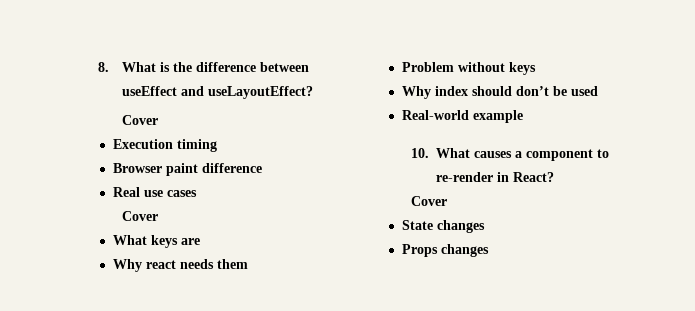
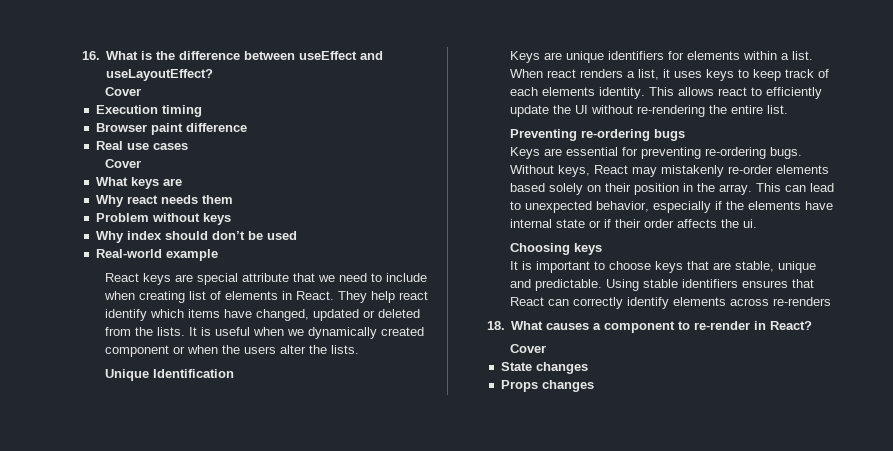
[97,62,109,72] 8. -> [81,51,100,60] 16.
[411,148,430,158] 10. -> [105,273,428,285] [104,291,429,303] [105,309,421,321] [105,327,425,339] [105,345,360,357] [105,369,235,381] [510,51,814,63] [510,69,830,81] [510,87,823,99] [510,105,789,117] [510,129,686,141] [510,147,803,159] [510,165,830,177] [510,183,835,195] [510,201,834,213] [510,219,758,228] [510,243,603,255] [510,261,817,273] [510,279,815,291] [510,297,832,309] [486,321,505,330] React keys are special attribute that we need to include when creating list of elements in React. They help react identify which items have changed, updated or deleted from the lists. It is useful when we dynamically created component or when the users alter the lists. // Unique Identification // Keys are unique identifiers for elements within a list. When react renders a list, it uses keys to keep track of each elements identity. This allows react to efficiently update the UI without re-rendering the entire list. // Preventing re-ordering bugs // Keys are essential for preventing re-ordering bugs. Without keys, React may mistakenly re-order elements based solely on their position in the array. This can lead to unexpected behavior, especially if the elements have internal state or if their order affects the ui. // Choosing keys // It is important to choose keys that are stable, unique and predictable. Using stable identifiers ensures that React can correctly identify elements across re-renders // 18.

